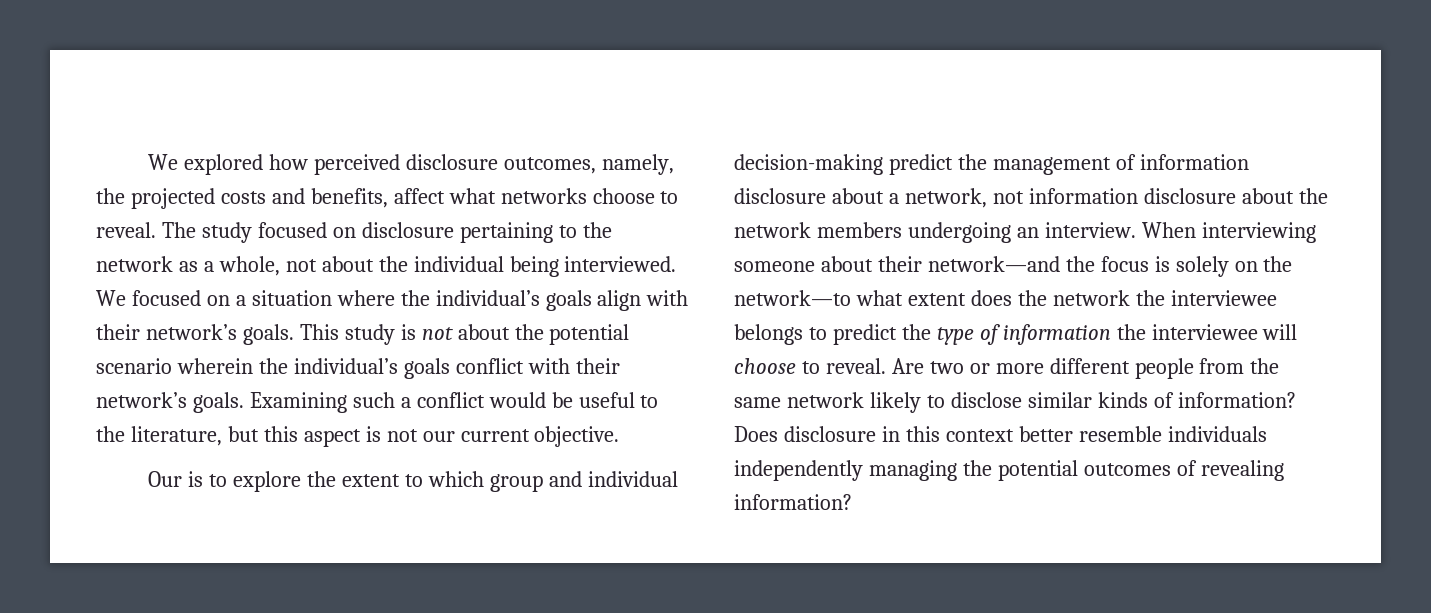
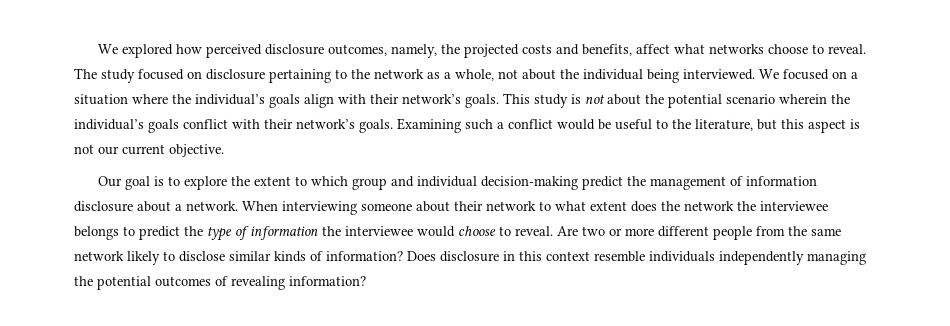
(183, 479) none -> [125,176,151,190] goal
[904,188,1328,208] [734,222,1136,243] network, not information disclosure about the network members undergoing an interview. -> [186,201,238,211] network.
[927,256,1293,277] [734,290,851,306] network—and the focus is solely on the network—to -> [486,201,551,211] network to
[1262,324,1298,340] will -> [417,226,455,237] would
[1018,426,1073,442] better -> (590, 256) none

